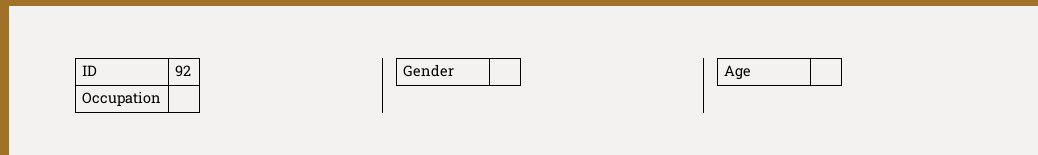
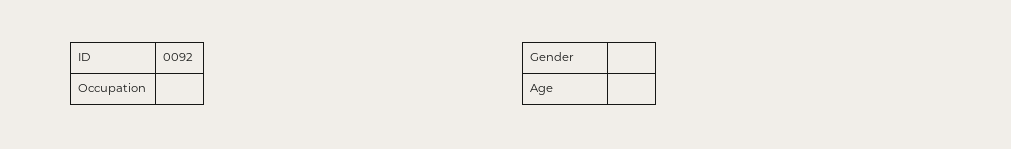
[174,65,191,77] 92 -> [163,53,194,61] 0092

